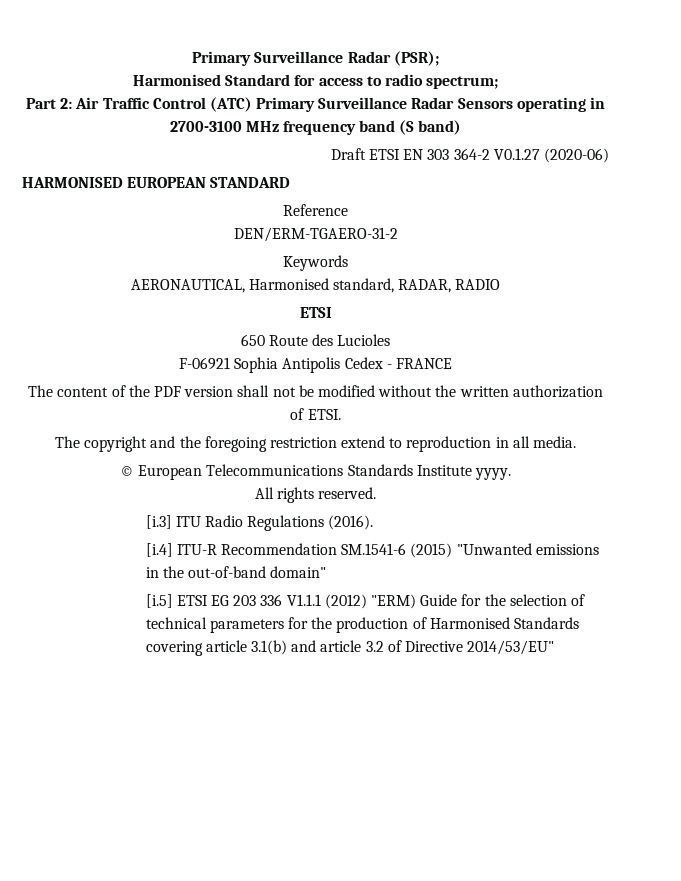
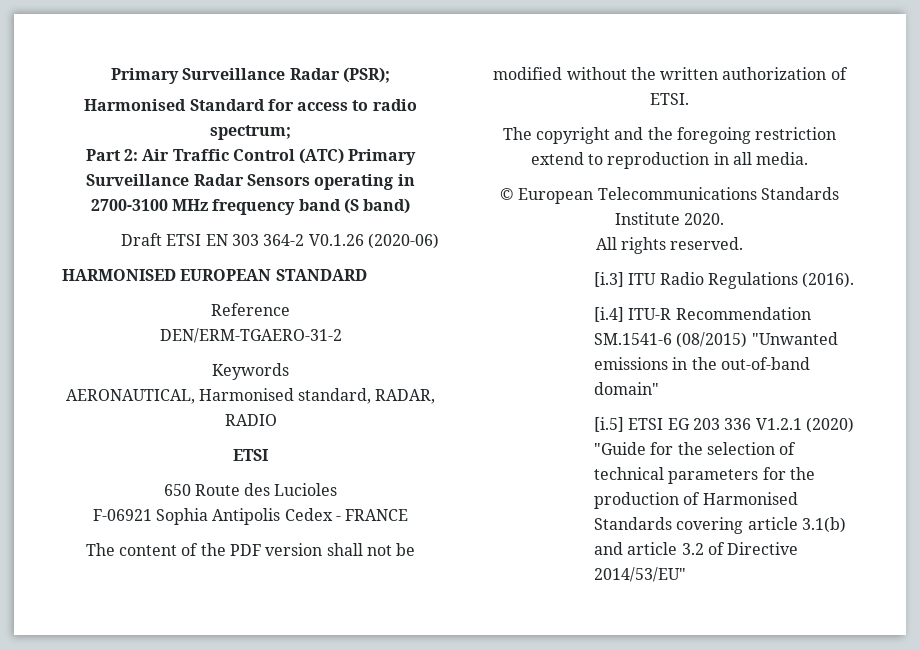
[493,148,540,160] V0.1.27 -> [308,234,364,246] V0.1.26
[474,468,511,480] yyyy. -> [684,213,725,225] 2020.
[410,543,453,558] (2015) -> [676,332,748,348] (08/2015)
[286,594,458,609] V1.1.1 (2012) "ERM) Guide -> [755,417,855,433] [594,442,647,455] V1.2.1 (2020) "Guide

